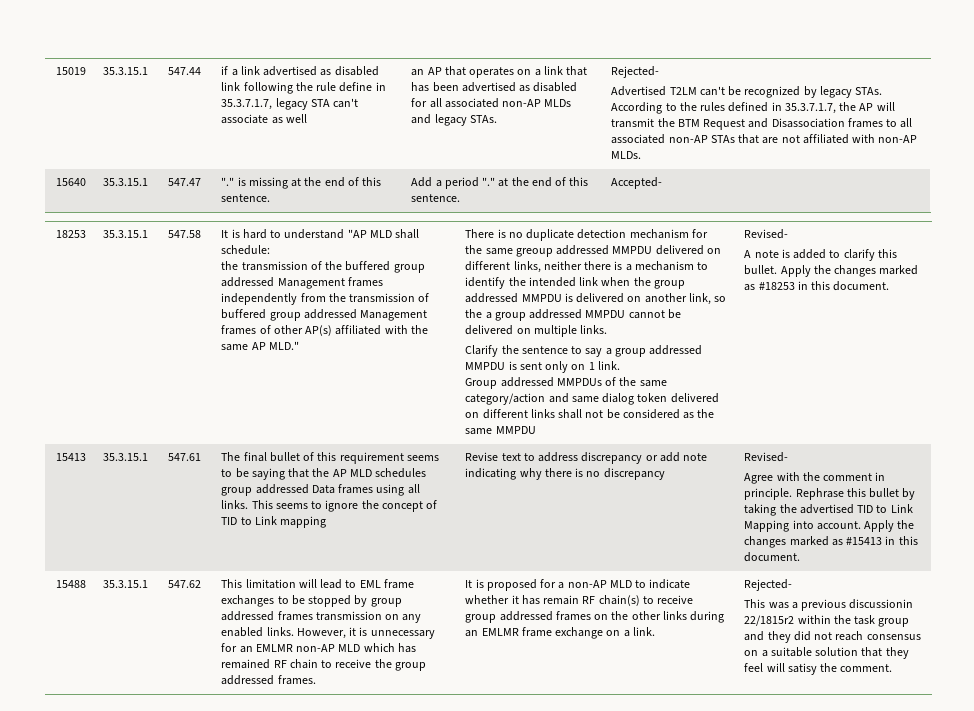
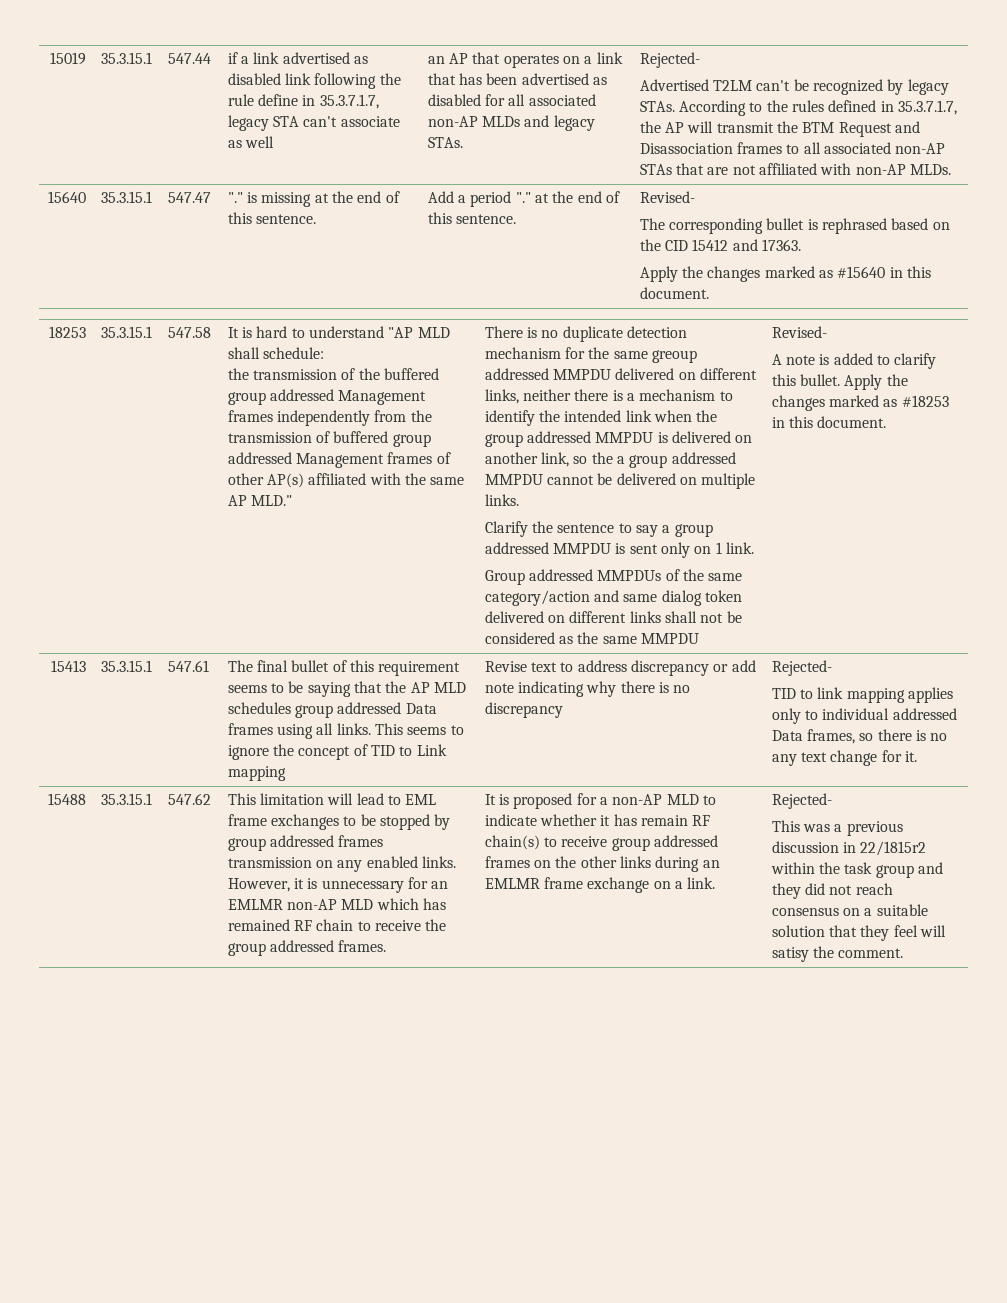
[611,177,663,189] Accepted- -> [639,191,695,203] [639,218,950,234] [639,239,802,251] [639,266,931,282] [639,287,709,299] Revised- // The corresponding bullet is rephrased based on the CID 15412 and 17363. // Apply the changes marked as #15640 in this document.
[744,452,789,462] [744,472,886,484] [744,488,916,500] [744,504,913,516] [744,520,915,532] [744,536,918,548] [744,552,801,562] Revised- // Agree with the comment in principle. Rephrase this bullet by taking the advertised TID to Link Mapping into account. Apply the changes marked as #15413 in this document. -> [771,660,832,676] [771,687,954,703] [771,708,957,724] [771,729,948,744] [771,750,918,766] Rejected- // TID to link mapping applies only to individual addressed Data frames, so there is no any text change for it.
[849,599,914,609] discussionin -> [771,841,857,853] discussion in

